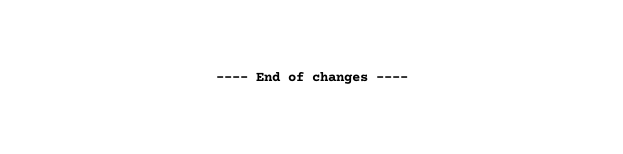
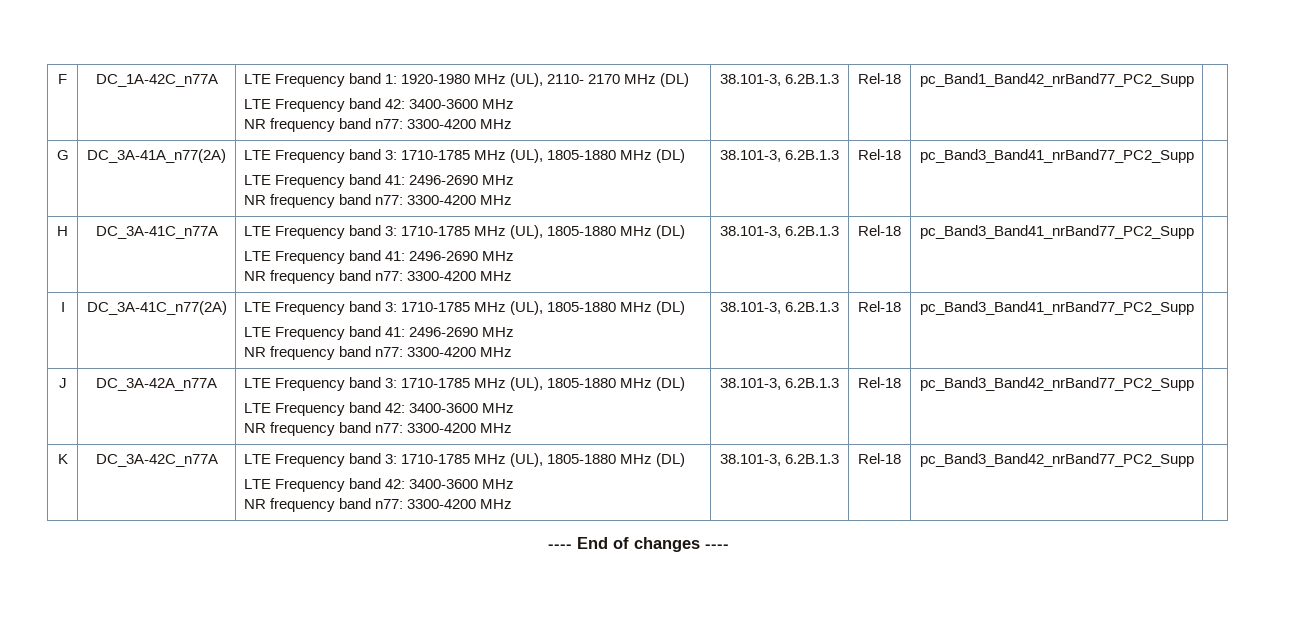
(215, 78) none -> [58,74,67,84] [95,74,218,87] [243,73,690,87] [243,98,514,112] [243,118,512,132] [719,74,840,86] [858,73,901,84] [919,73,1194,87] [56,150,69,160] [87,149,226,163] [243,149,686,163] [243,174,514,188] [243,194,512,208] [719,150,840,162] [858,149,901,160] [919,149,1194,163] [57,226,68,236] [95,226,218,239] [243,225,686,239] [243,250,514,264] [243,270,512,284] [719,226,840,238] [858,225,901,236] [919,225,1194,239] [60,302,65,312] [86,301,227,315] [243,301,686,315] [243,326,514,340] [243,346,512,360] [719,302,840,314] [858,301,901,312] [919,301,1194,315] [58,378,67,388] [96,378,217,391] [243,377,686,391] [243,402,514,416] [243,422,512,436] [719,378,840,390] [858,377,901,388] [919,377,1194,391] [57,454,68,464] [95,454,218,467] [243,453,686,467] [243,478,514,492] [243,498,512,512] [719,454,840,466] [858,453,901,464] [919,453,1194,467] F | DC_1A-42C_n77A | LTE Frequency band 1: 1920-1980 MHz (UL), 2110- 2170 MHz (DL) // LTE Frequency band 42: 3400-3600 MHz // NR frequency band n77: 3300-4200 MHz | 38.101-3, 6.2B.1.3 | Rel-18 | pc_Band1_Band42_nrBand77_PC2_Supp | // G | DC_3A-41A_n77(2A) | LTE Frequency band 3: 1710-1785 MHz (UL), 1805-1880 MHz (DL) // LTE Frequency band 41: 2496-2690 MHz // NR frequency band n77: 3300-4200 MHz | 38.101-3, 6.2B.1.3 | Rel-18 | pc_Band3_Band41_nrBand77_PC2_Supp | // H | DC_3A-41C_n77A | LTE Frequency band 3: 1710-1785 MHz (UL), 1805-1880 MHz (DL) // LTE Frequency band 41: 2496-2690 MHz // NR frequency band n77: 3300-4200 MHz | 38.101-3, 6.2B.1.3 | Rel-18 | pc_Band3_Band41_nrBand77_PC2_Supp | // I | DC_3A-41C_n77(2A) | LTE Frequency band 3: 1710-1785 MHz (UL), 1805-1880 MHz (DL) // LTE Frequency band 41: 2496-2690 MHz // NR frequency band n77: 3300-4200 MHz | 38.101-3, 6.2B.1.3 | Rel-18 | pc_Band3_Band41_nrBand77_PC2_Supp | // J | DC_3A-42A_n77A | LTE Frequency band 3: 1710-1785 MHz (UL), 1805-1880 MHz (DL) // LTE Frequency band 42: 3400-3600 MHz // NR frequency band n77: 3300-4200 MHz | 38.101-3, 6.2B.1.3 | Rel-18 | pc_Band3_Band42_nrBand77_PC2_Supp | // K | DC_3A-42C_n77A | LTE Frequency band 3: 1710-1785 MHz (UL), 1805-1880 MHz (DL) // LTE Frequency band 42: 3400-3600 MHz // NR frequency band n77: 3300-4200 MHz | 38.101-3, 6.2B.1.3 | Rel-18 | pc_Band3_Band42_nrBand77_PC2_Supp | //

